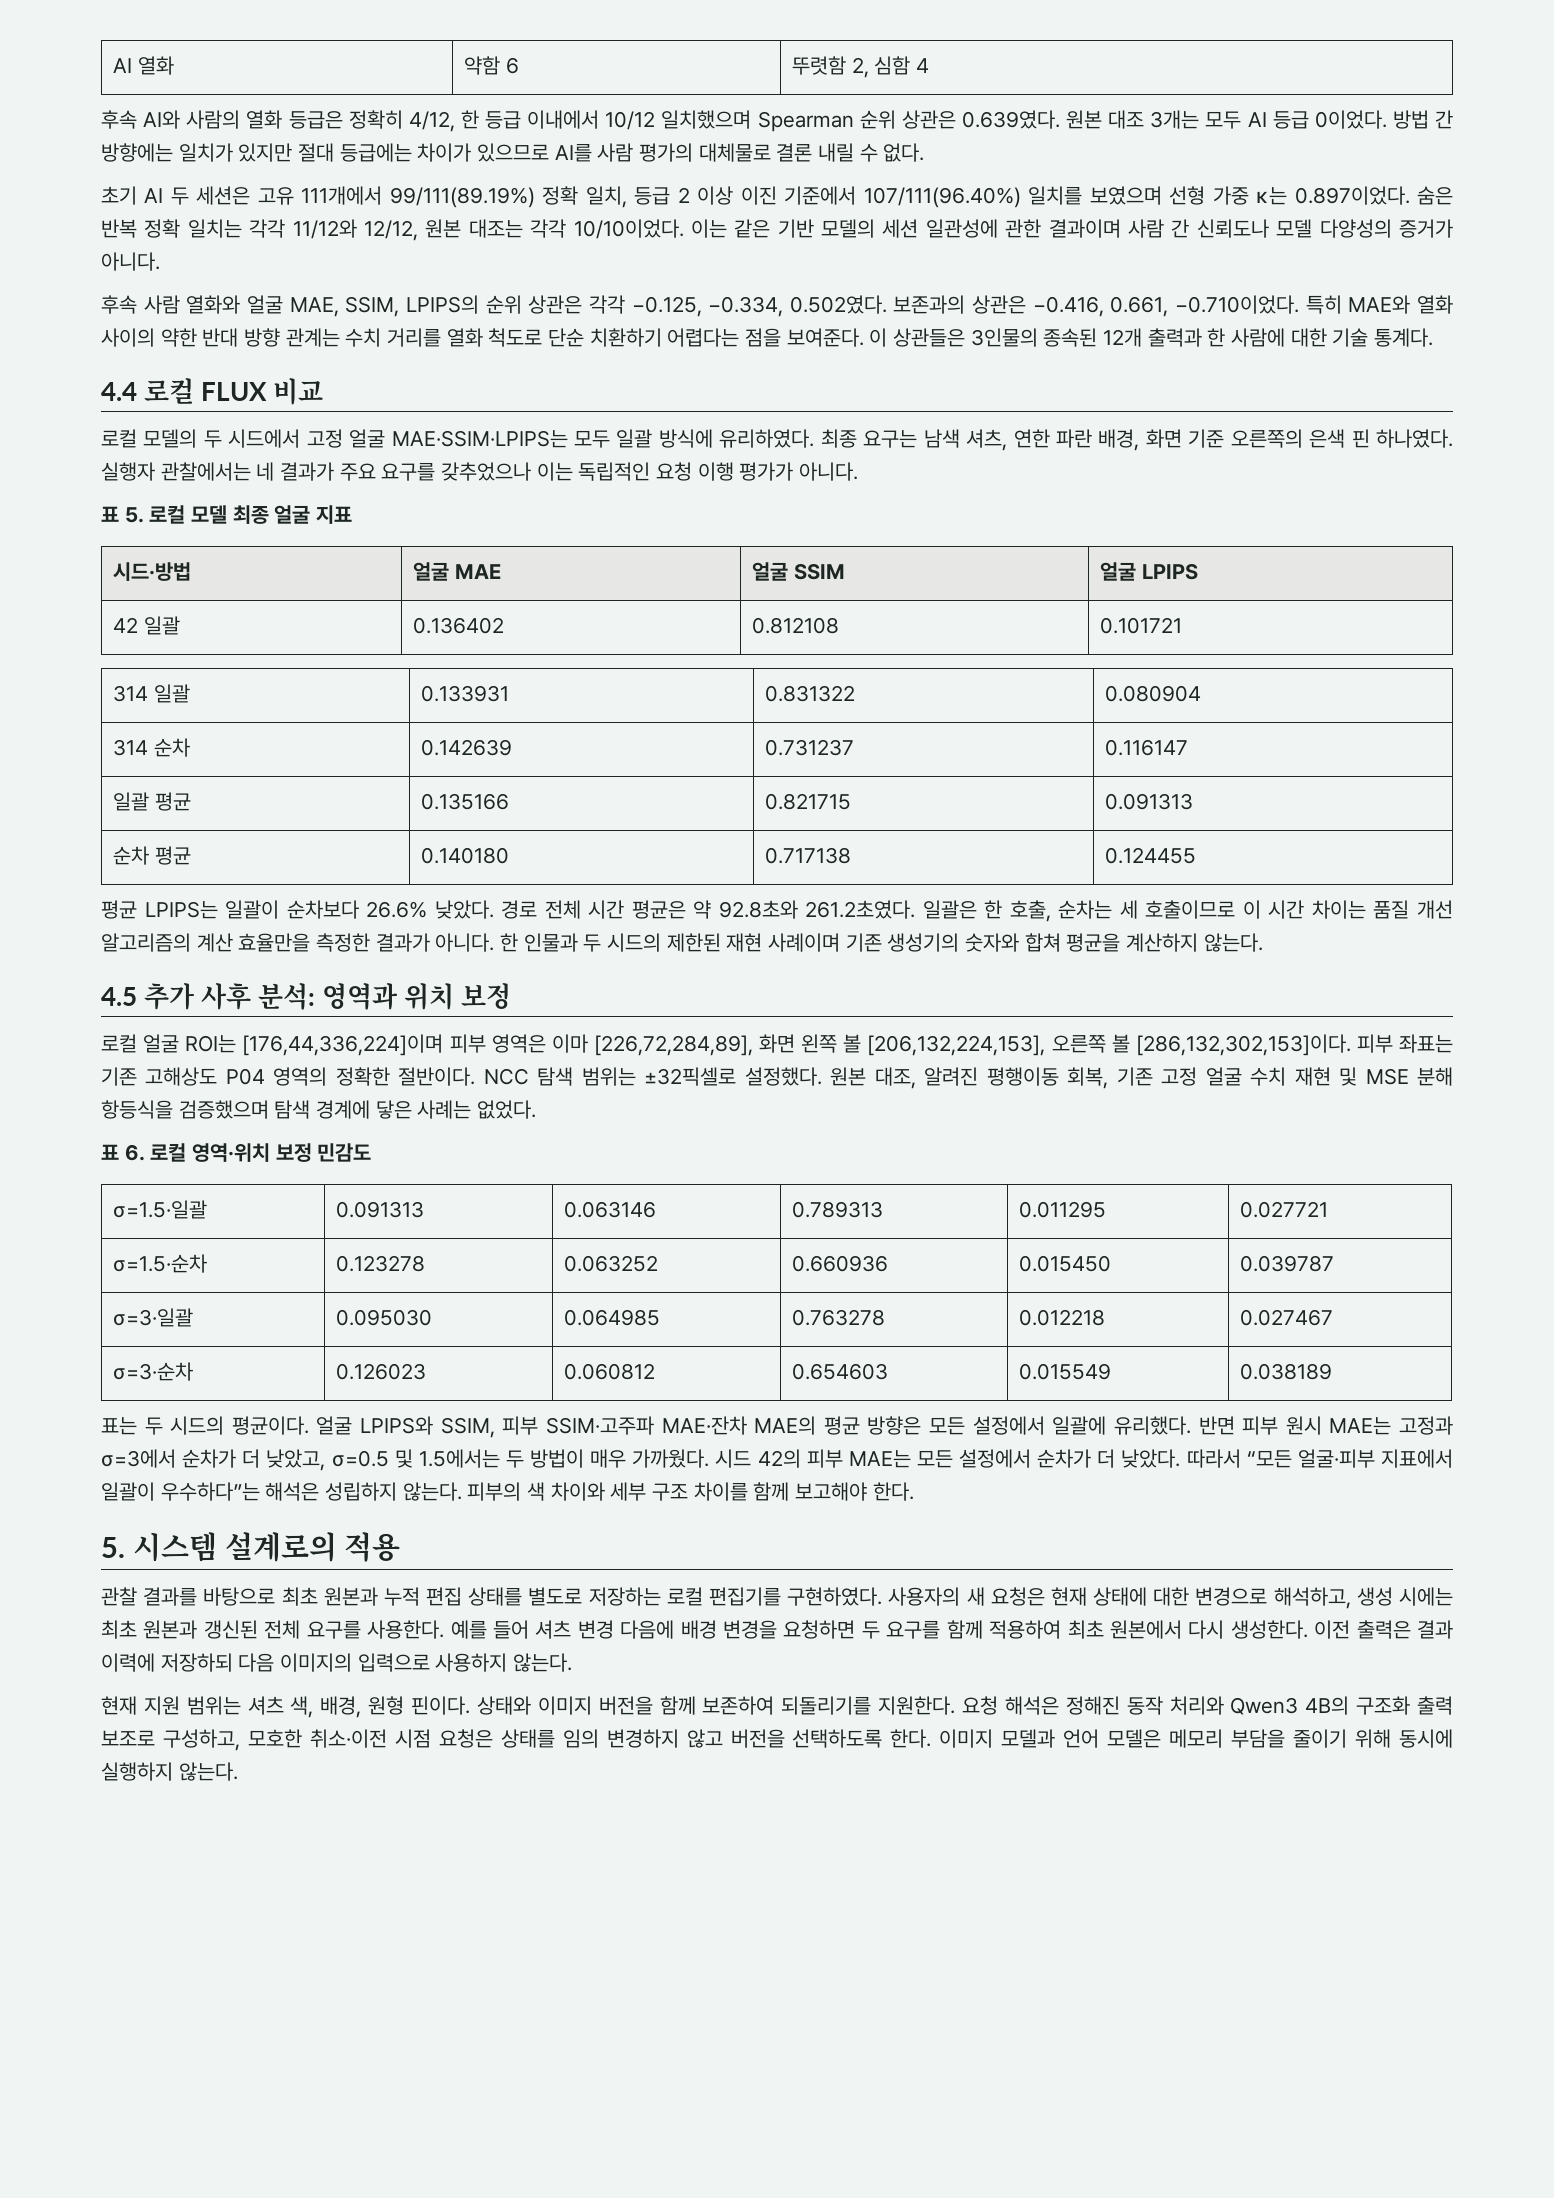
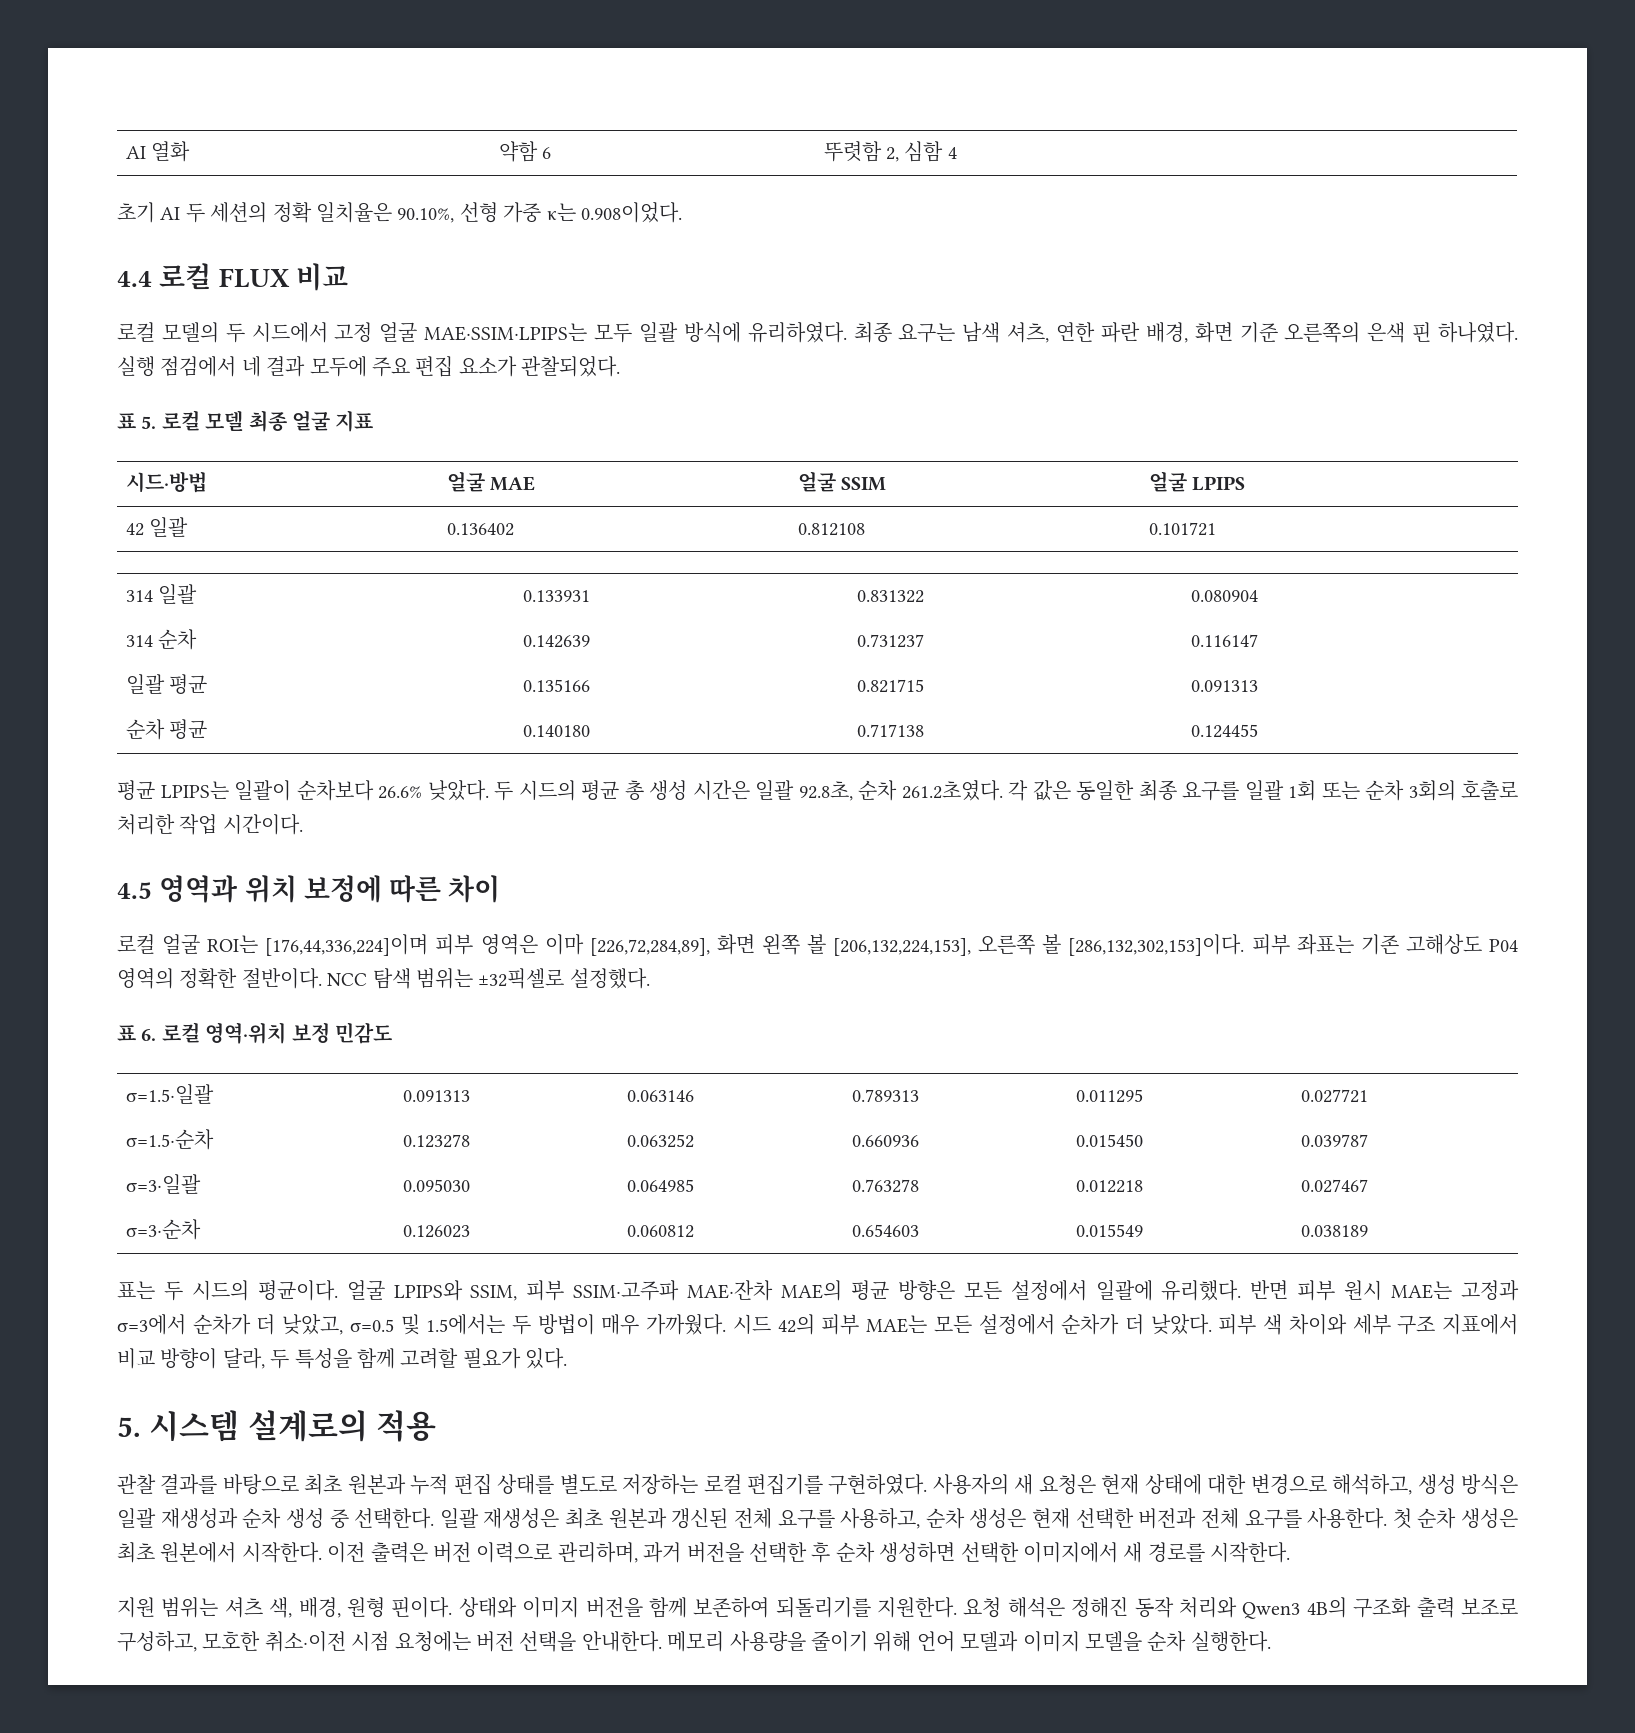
[101,110,1453,132] [101,143,925,162] [101,186,1453,208] [101,219,1453,241] [101,252,160,271] [101,295,1453,317] [101,328,1434,347] 후속 AI와 사람의 열화 등급은 정확히 4/12, 한 등급 이내에서 10/12 일치했으며 Spearman 순위 상관은 0.639였다. 원본 대조 3개는 모두 AI 등급 0이었다. 방법 간 방향에는 일치가 있지만 절대 등급에는 차이가 있으므로 AI를 사람 평가의 대체물로 결론 내릴 수 없다. // 초기 AI 두 세션은 고유 111개에서 99/111(89.19%) 정확 일치, 등급 2 이상 이진 기준에서 107/111(96.40%) 일치를 보였으며 선형 가중 κ는 0.897이었다. 숨은 반복 정확 일치는 각각 11/12와 12/12, 원본 대조는 각각 10/10이었다. 이는 같은 기반 모델의 세션 일관성에 관한 결과이며 사람 간 신뢰도나 모델 다양성의 증거가 아니다. // 후속 사람 열화와 얼굴 MAE, SSIM, LPIPS의 순위 상관은 각각 −0.125, −0.334, 0.502였다. 보존과의 상관은 −0.416, 0.661, −0.710이었다. 특히 MAE와 열화 사이의 약한 반대 방향 관계는 수치 거리를 열화 척도로 단순 치환하기 어렵다는 점을 보여준다. 이 상관들은 3인물의 종속된 12개 출력과 한 사람에 대한 기술 통계다. -> [117,202,682,223] 초기 AI 두 세션의 정확 일치율은 90.10%, 선형 가중 κ는 0.908이었다.
[101,462,859,481] 실행자 관찰에서는 네 결과가 주요 요구를 갖추었으나 이는 독립적인 요청 이행 평가가 아니다. -> [117,356,621,377] 실행 점검에서 네 결과 모두에 주요 편집 요소가 관찰되었다.
[501,900,1453,922] [101,933,1263,952] [101,983,512,1010] 경로 전체 시간 평균은 약 92.8초와 261.2초였다. 일괄은 한 호출, 순차는 세 호출이므로 이 시간 차이는 품질 개선 알고리즘의 계산 효율만을 측정한 결과가 아니다. 한 인물과 두 시드의 제한된 재현 사례이며 기존 생성기의 숫자와 합쳐 평균을 계산하지 않는다. // 4.5 추가 사후 분석: 영역과 위치 보정 -> [494,780,1518,801] [117,814,303,835] [117,875,501,903] 두 시드의 평균 총 생성 시간은 일괄 92.8초, 순차 261.2초였다. 각 값은 동일한 최종 요구를 일괄 1회 또는 순차 3회의 호출로 처리한 작업 시간이다. // 4.5 영역과 위치 보정에 따른 차이
[830,1067,1454,1089] [101,1100,537,1119] 원본 대조, 알려진 평행이동 회복, 기존 고정 얼굴 수치 재현 및 MSE 분해 항등식을 검증했으며 탐색 경계에 닿은 사례는 없었다. -> (650, 978) none
[1186,1449,1454,1468] [101,1482,914,1501] 따라서 “모든 얼굴·피부 지표에서 일괄이 우수하다”는 해석은 성립하지 않는다. 피부의 색 차이와 세부 구조 차이를 함께 보고해야 한다. -> [1218,1314,1519,1335] [117,1348,568,1369] 피부 색 차이와 세부 구조 지표에서 비교 방향이 달라, 두 특성을 함께 고려할 필요가 있다.
[1399,1587,1453,1606] 시에는 -> [1461,1474,1519,1495] [117,1508,560,1529] 방식은 일괄 재생성과 순차 생성 중 선택한다. 일괄 재생성은
[367,1620,1453,1639] [101,1653,573,1672] [101,1696,137,1715] 사용한다. 예를 들어 셔츠 변경 다음에 배경 변경을 요청하면 두 요구를 함께 적용하여 최초 원본에서 다시 생성한다. 이전 출력은 결과 이력에 저장하되 다음 이미지의 입력으로 사용하지 않는다. // 현재 -> [840,1508,1518,1529] [117,1542,1291,1563] 사용하고, 순차 생성은 현재 선택한 버전과 전체 요구를 사용한다. 첫 순차 생성은 최초 원본에서 시작한다. 이전 출력은 버전 이력으로 관리하며, 과거 버전을 선택한 후 순차 생성하면 선택한 이미지에서 새 경로를 시작한다. //
[438,1729,1454,1748] [101,1762,238,1781] 요청은 상태를 임의 변경하지 않고 버전을 선택하도록 한다. 이미지 모델과 언어 모델은 메모리 부담을 줄이기 위해 동시에 실행하지 않는다. -> [394,1631,1271,1652] 요청에는 버전 선택을 안내한다. 메모리 사용량을 줄이기 위해 언어 모델과 이미지 모델을 순차 실행한다.

